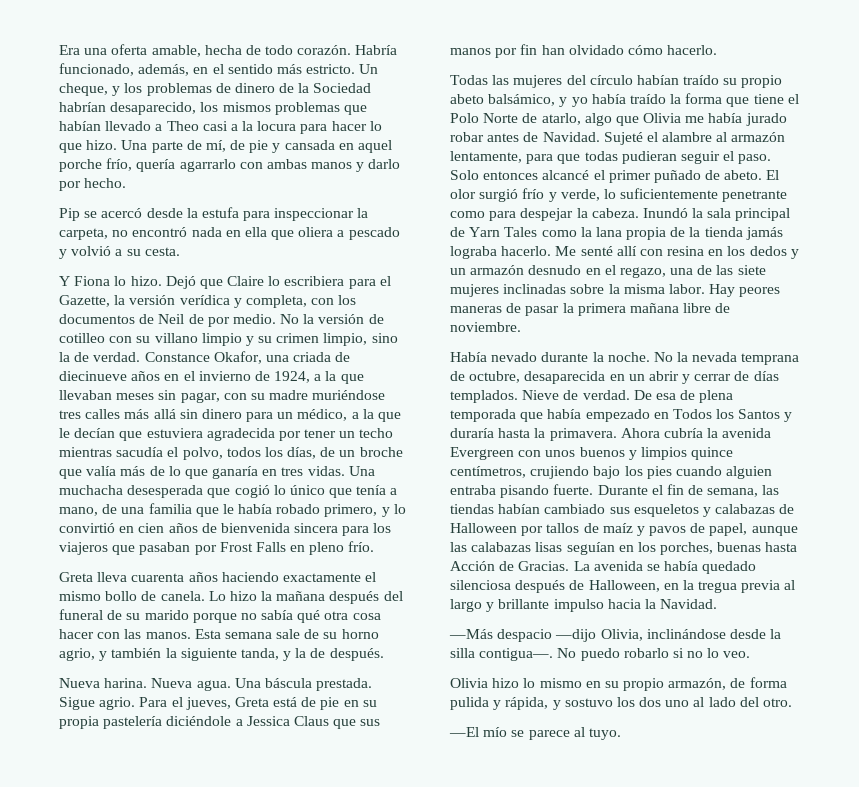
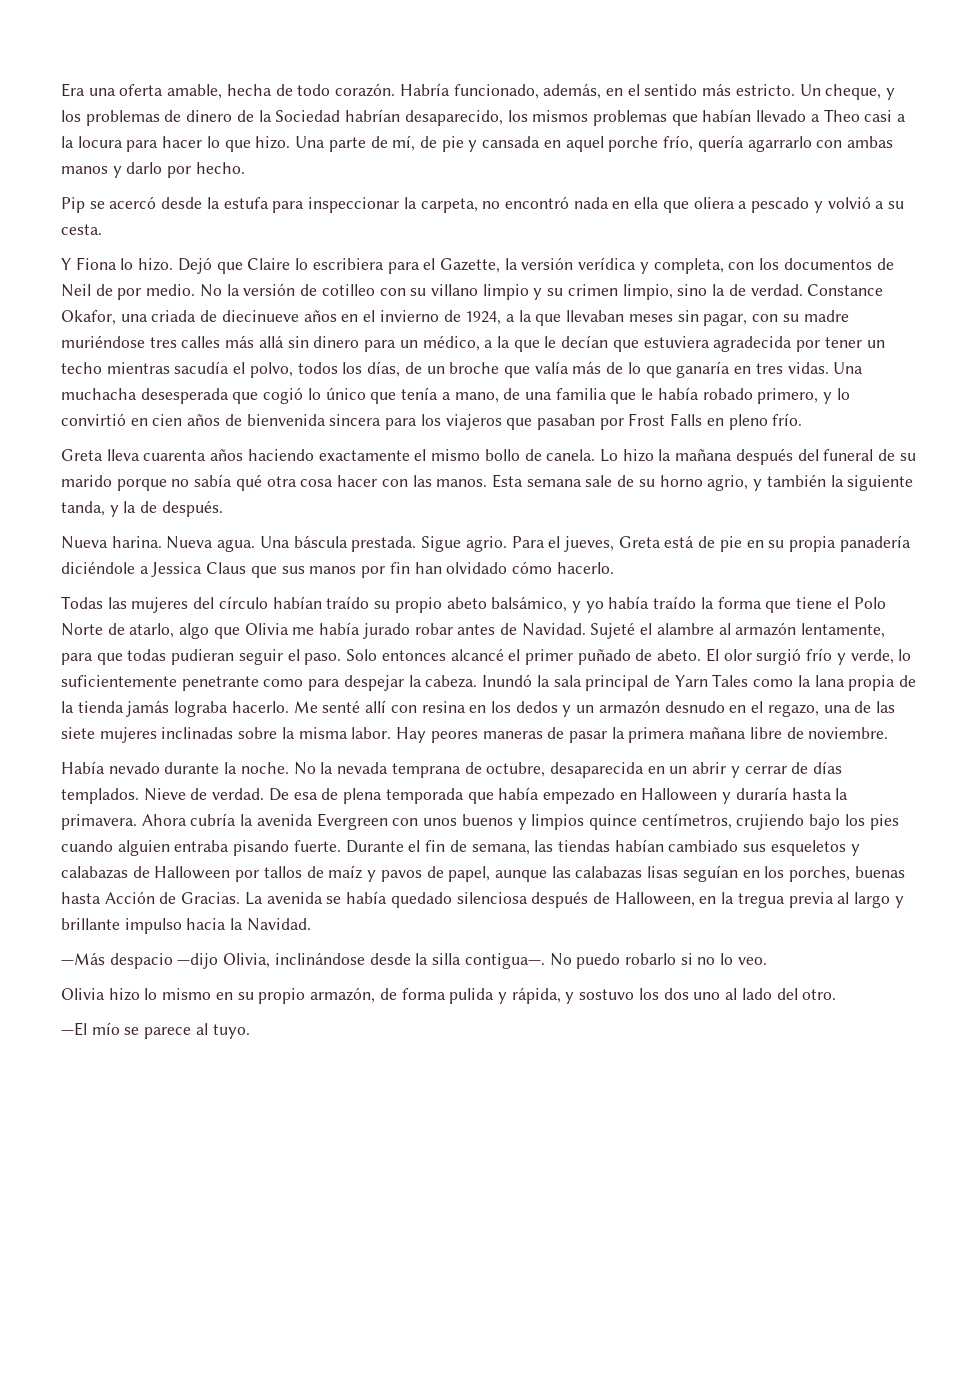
[103,716,163,729] pastelería -> [839,535,911,552] panadería
[672,409,781,419] Todos los Santos -> [641,788,718,801] Halloween

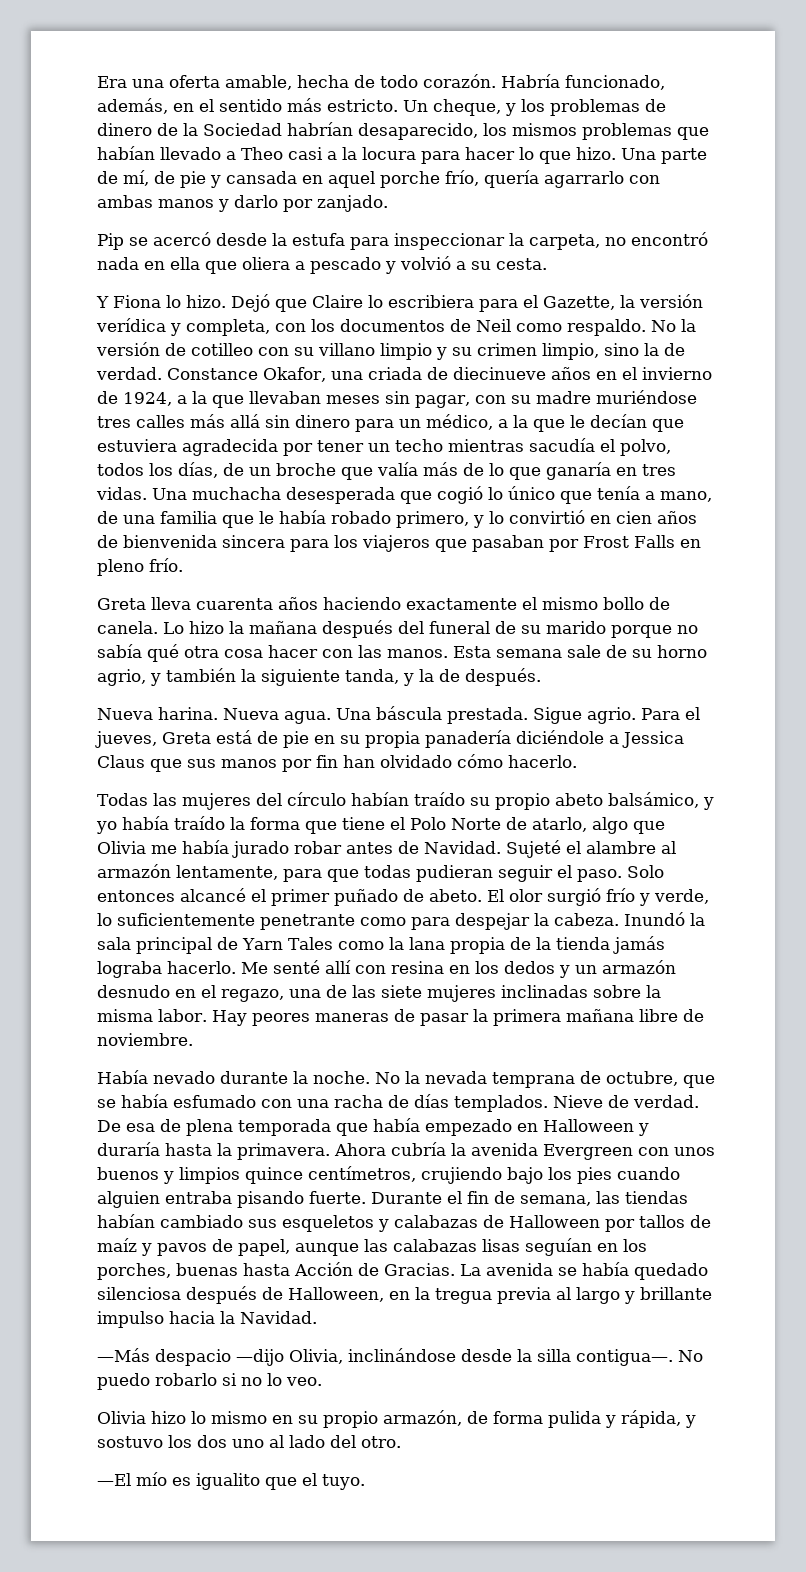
[195,162,245,174] hecho. -> [317,195,388,212] zanjado.
[95,284,196,300] de por medio. -> [516,319,646,336] como respaldo.
[549,762,787,778] desaparecida en un abrir y cerrar -> [683,1075,715,1088] [97,1094,383,1108] que se había esfumado con una racha
[124,1023,208,1039] se parece al -> [172,1473,317,1490] es igualito que el

